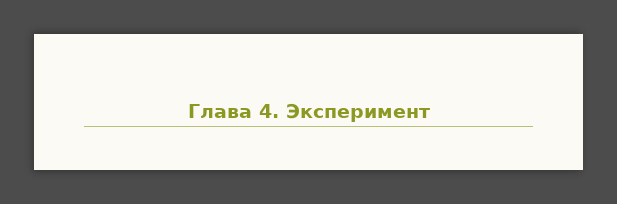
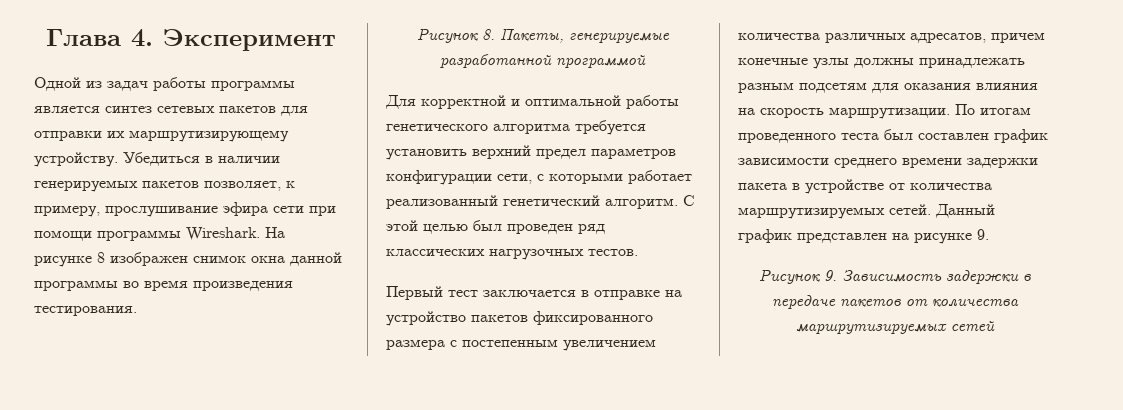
(430, 112) none -> [34,77,295,91] [34,106,308,116] [34,130,289,142] [34,152,280,167] [34,180,295,192] [34,202,336,217] [34,227,285,241] [34,252,342,267] [34,280,293,291] [34,306,137,316] [416,28,670,44] [440,54,646,69] [385,95,679,109] [386,120,646,135] [386,145,676,160] [386,170,692,185] [386,195,695,209] [386,220,605,234] [386,249,638,260] [386,286,682,300] [386,311,653,326] [386,339,656,351] [738,32,1045,43] [738,58,1025,69] [738,82,1038,93] [738,104,1031,119] [738,129,1048,143] [738,157,1038,168] [738,179,992,194] [738,204,995,219] [738,229,989,244] [758,269,1031,285] [771,295,1019,310] [795,321,995,335] // Одной из задач работы программы является синтез сетевых пакетов для отправки их маршрутизирующему устройству. Убедиться в наличии генерируемых пакетов позволяет, к примеру, прослушивание эфира сети при помощи программы Wireshark. На рисунке 8 изображен снимок окна данной программы во время произведения тестирования. // Рисунок 8. Пакеты, генерируемые разработанной программой // Для корректной и оптимальной работы генетического алгоритма требуется установить верхний предел параметров конфигурации сети, с которыми работает реализованный генетический алгоритм. С этой целью был проведен ряд классических нагрузочных тестов. // Первый тест заключается в отправке на устройство пакетов фиксированного размера с постепенным увеличением количества различных адресатов, причем конечные узлы должны принадлежать разным подсетям для оказания влияния на скорость маршрутизации. По итогам проведенного теста был составлен график зависимости среднего времени задержки пакета в устройстве от количества маршрутизируемых сетей. Данный график представлен на рисунке 9. // Рисунок 9. Зависимость задержки в передаче пакетов от количества маршрутизируемых сетей

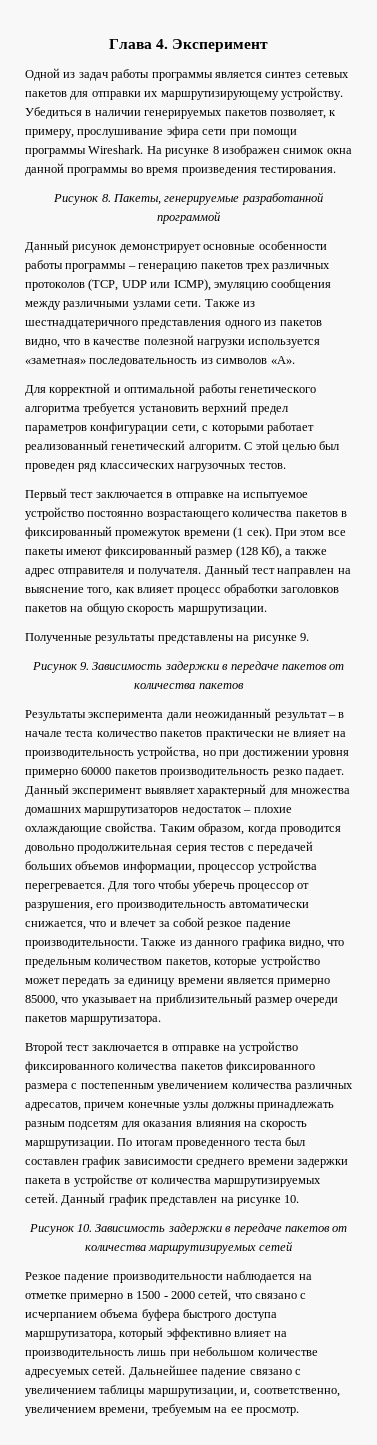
(646, 62) none -> [25,240,327,253] [25,260,331,272] [25,279,332,291] [25,299,255,310] [25,320,322,329] [25,335,321,348] [25,356,295,367] // Данный рисунок демонстрирует основные особенности работы программы – генерацию пакетов трех различных протоколов (TCP, UDP или ICMP), эмуляцию сообщения между различными узлами сети. Также из шестнадцатеричного представления одного из пакетов видно, что в качестве полезной нагрузки используется «заметная» последовательность из символов «А».
[386,311,466,326] устройство -> [243,492,309,501] [25,507,347,520] [25,526,346,539] [25,545,327,558] [25,564,351,577] [25,584,340,596] [25,603,267,615] [25,633,309,644] [31,661,345,673] [134,683,244,689] [25,708,345,721] [25,731,346,740] [25,746,349,759] [25,767,344,778] [25,784,350,797] [25,807,292,816] [25,822,341,835] [25,841,313,854] [25,860,317,873] [25,880,310,892] [25,902,310,911] [25,917,291,930] [25,937,345,949] [25,955,320,968] [25,978,331,987] [25,993,339,1006] [25,1016,162,1025] [25,1041,299,1054] [25,1061,178,1073] испытуемое устройство постоянно возрастающего количества пакетов в фиксированный промежуток времени (1 сек). При этом все пакеты имеют фиксированный размер (128 Кб), а также адрес отправителя и получателя. Данный тест направлен на выяснение того, как влияет процесс обработки заголовков пакетов на общую скорость маршрутизации. // Полученные результаты представлены на рисунке 9. // Рисунок 9. Зависимость задержки в передаче пакетов от количества пакетов // Результаты эксперимента дали неожиданный результат – в начале теста количество пакетов практически не влияет на производительность устройства, но при достижении уровня примерно 60000 пакетов производительность резко падает. Данный эксперимент выявляет характерный для множества домашних маршрутизаторов недостаток – плохие охлаждающие свойства. Таким образом, когда проводится довольно продолжительная серия тестов с передачей больших объемов информации, процессор устройства перегревается. Для того чтобы уберечь процессор от разрушения, его производительность автоматически снижается, что и влечет за собой резкое падение производительности. Также из данного графика видно, что предельным количеством пакетов, которые устройство может передать за единицу времени является примерно 85000, что указывает на приблизительный размер очереди пакетов маршрутизатора. // Второй тест заключается в отправке на устройство фиксированного количества
[977,229,989,240] [758,269,837,284] 9. // Рисунок 9. -> [284,1195,300,1203] [28,1224,93,1235] 10. // Рисунок 10.
(995, 326) none -> [25,1271,312,1283] [25,1289,307,1302] [25,1309,277,1321] [25,1327,287,1340] [25,1347,318,1359] [25,1365,301,1378] [25,1385,340,1397] [25,1404,299,1416] // Резкое падение производительности наблюдается на отметке примерно в 1500 - 2000 сетей, что связано с исчерпанием объема буфера быстрого доступа маршрутизатора, который эффективно влияет на производительность лишь при небольшом количестве адресуемых сетей. Дальнейшее падение связано с увеличением таблицы маршрутизации, и, соответственно, увеличением времени, требуемым на ее просмотр.

